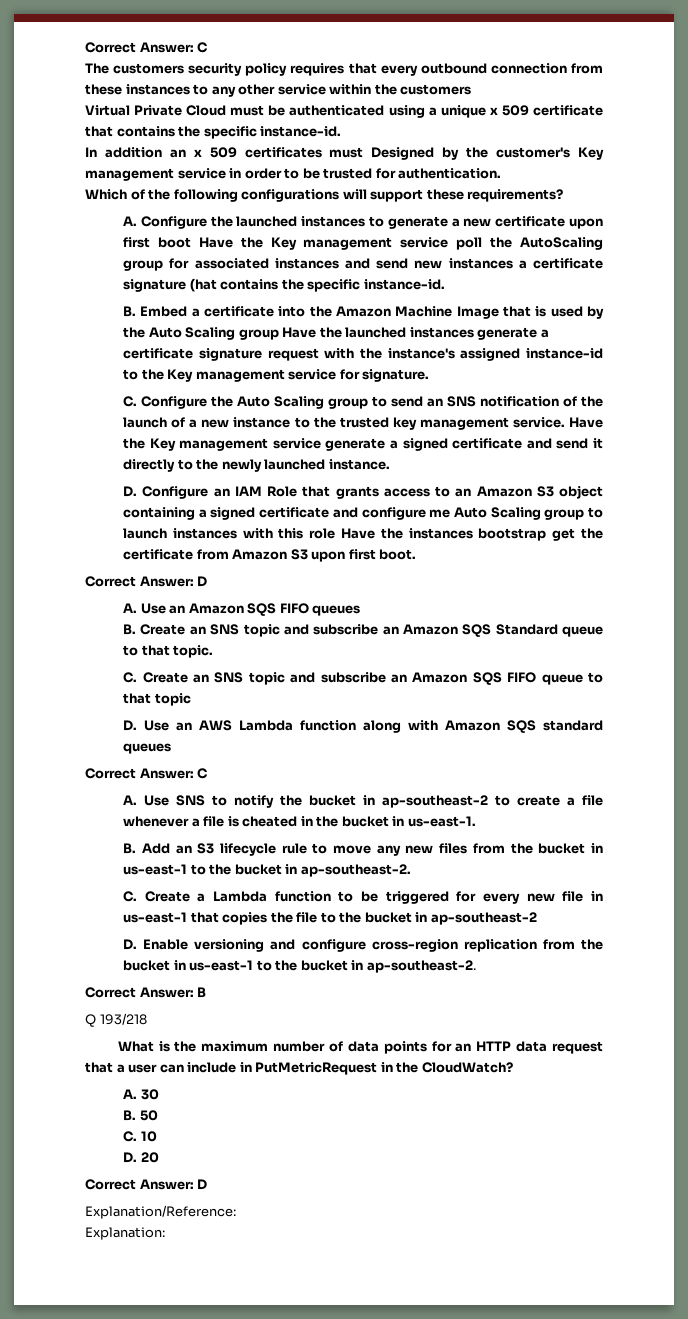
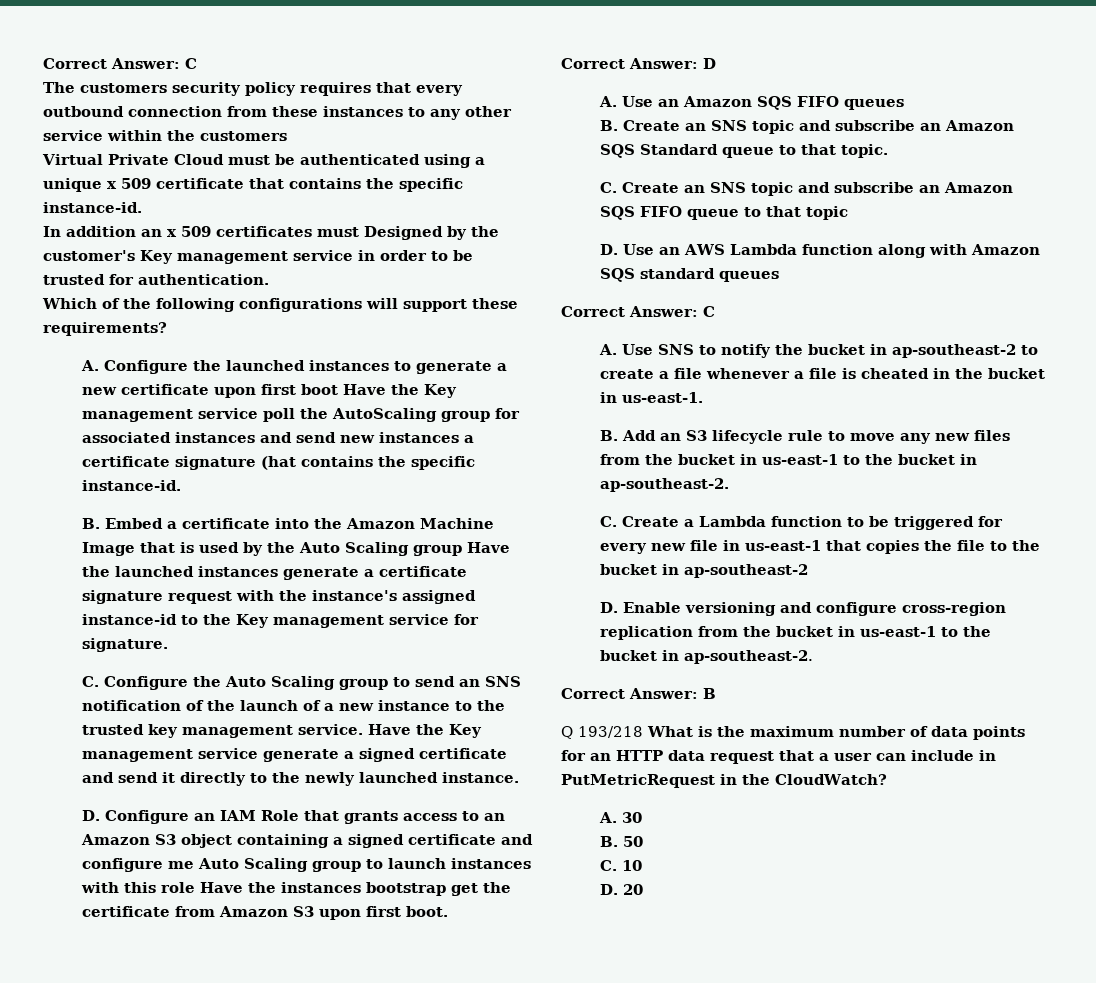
(147, 1019) // -> (643, 732) none
[85,1179,208,1190] [85,1205,236,1219] [85,1227,165,1240] // Correct Answer: D // Explanation/Reference: // Explanation: -> (644, 889) none

